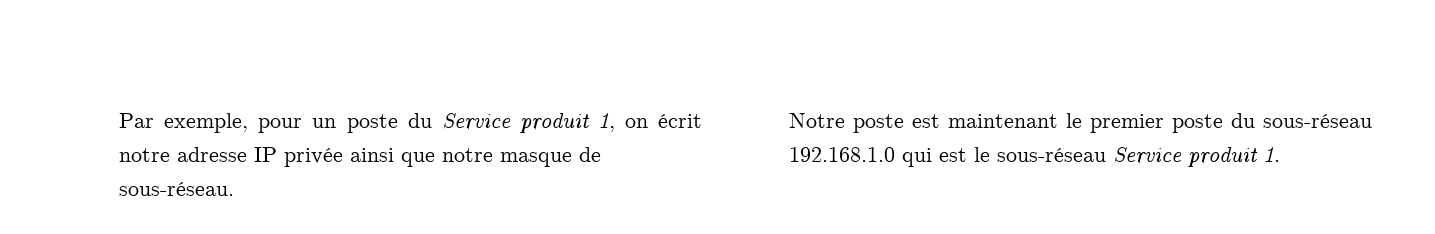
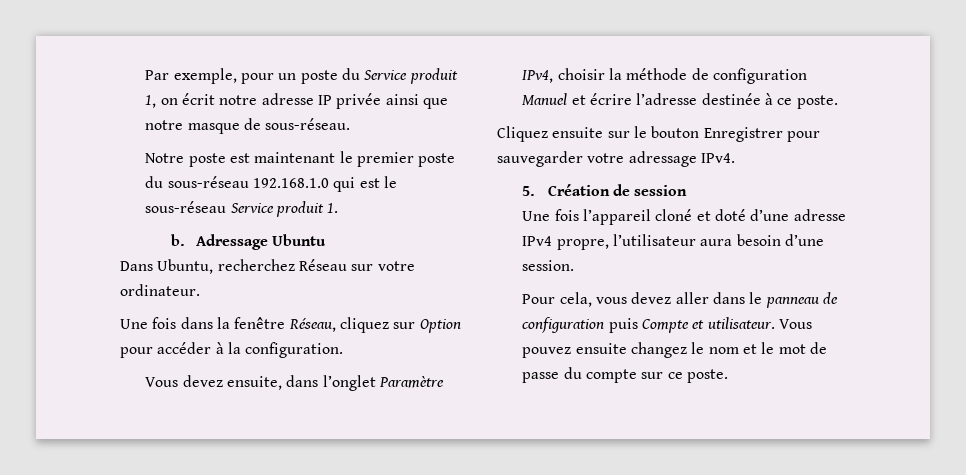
(1281, 154) none -> [170,234,327,250] [120,259,415,274] [120,284,200,296] [120,317,461,333] [120,342,344,358] [145,375,444,391] [522,68,807,84] [522,93,838,109] [497,126,820,142] [497,151,735,167] [522,184,688,196] [522,209,846,225] [522,234,824,250] [522,260,575,271] [522,292,838,308] [522,317,812,333] [522,342,827,358] [522,367,728,383] // b. Adressage Ubuntu // Dans Ubuntu, recherchez Réseau sur votre ordinateur. // Une fois dans la fenêtre Réseau, cliquez sur Option pour accéder à la configuration. // Vous devez ensuite, dans l’onglet Paramètre IPv4, choisir la méthode de configuration Manuel et écrire l’adresse destinée à ce poste. // Cliquez ensuite sur le bouton Enregistrer pour sauvegarder votre adressage IPv4. // 5. Création de session // Une fois l’appareil cloné et doté d’une adresse IPv4 propre, l’utilisateur aura besoin d’une session. // Pour cela, vous devez aller dans le panneau de configuration puis Compte et utilisateur. Vous pouvez ensuite changez le nom et le mot de passe du compte sur ce poste.

